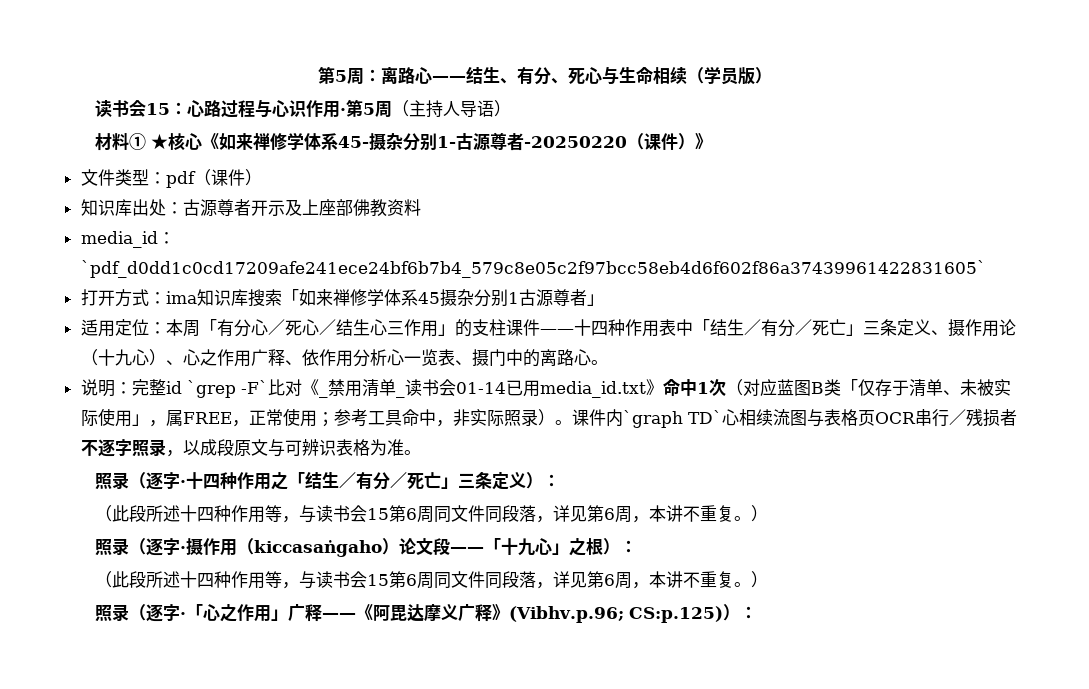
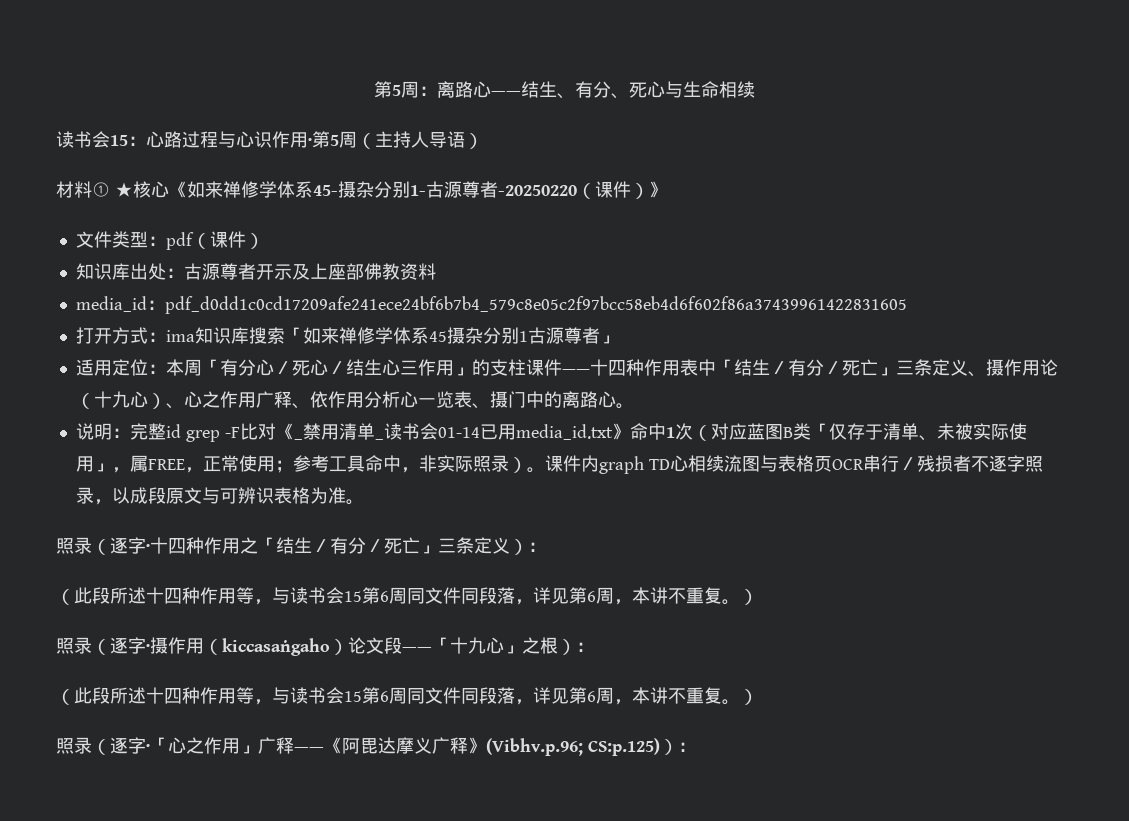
[686,66,772,85] （学员版） -> (755, 89) none
[80,260,986,278] `pdf_d0dd1c0cd17209afe241ece24bf6b7b4_579c8e05c2f97bcc58eb4d6f602f86a37439961422831605` -> [164,296,907,314] pdf_d0dd1c0cd17209afe241ece24bf6b7b4_579c8e05c2f97bcc58eb4d6f602f86a37439961422831605
[186,380,268,398] `grep -F` -> [185,427,240,442] grep -F
[622,410,722,428] `graph TD` -> [598,456,670,474] graph TD

